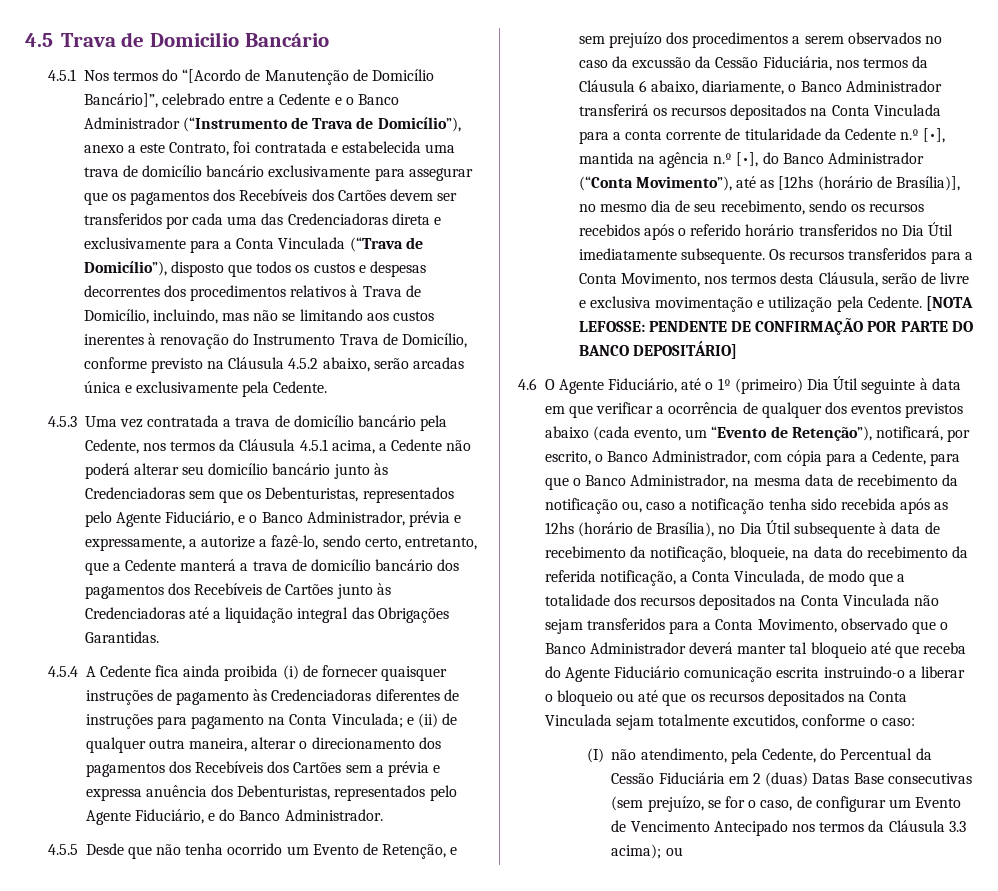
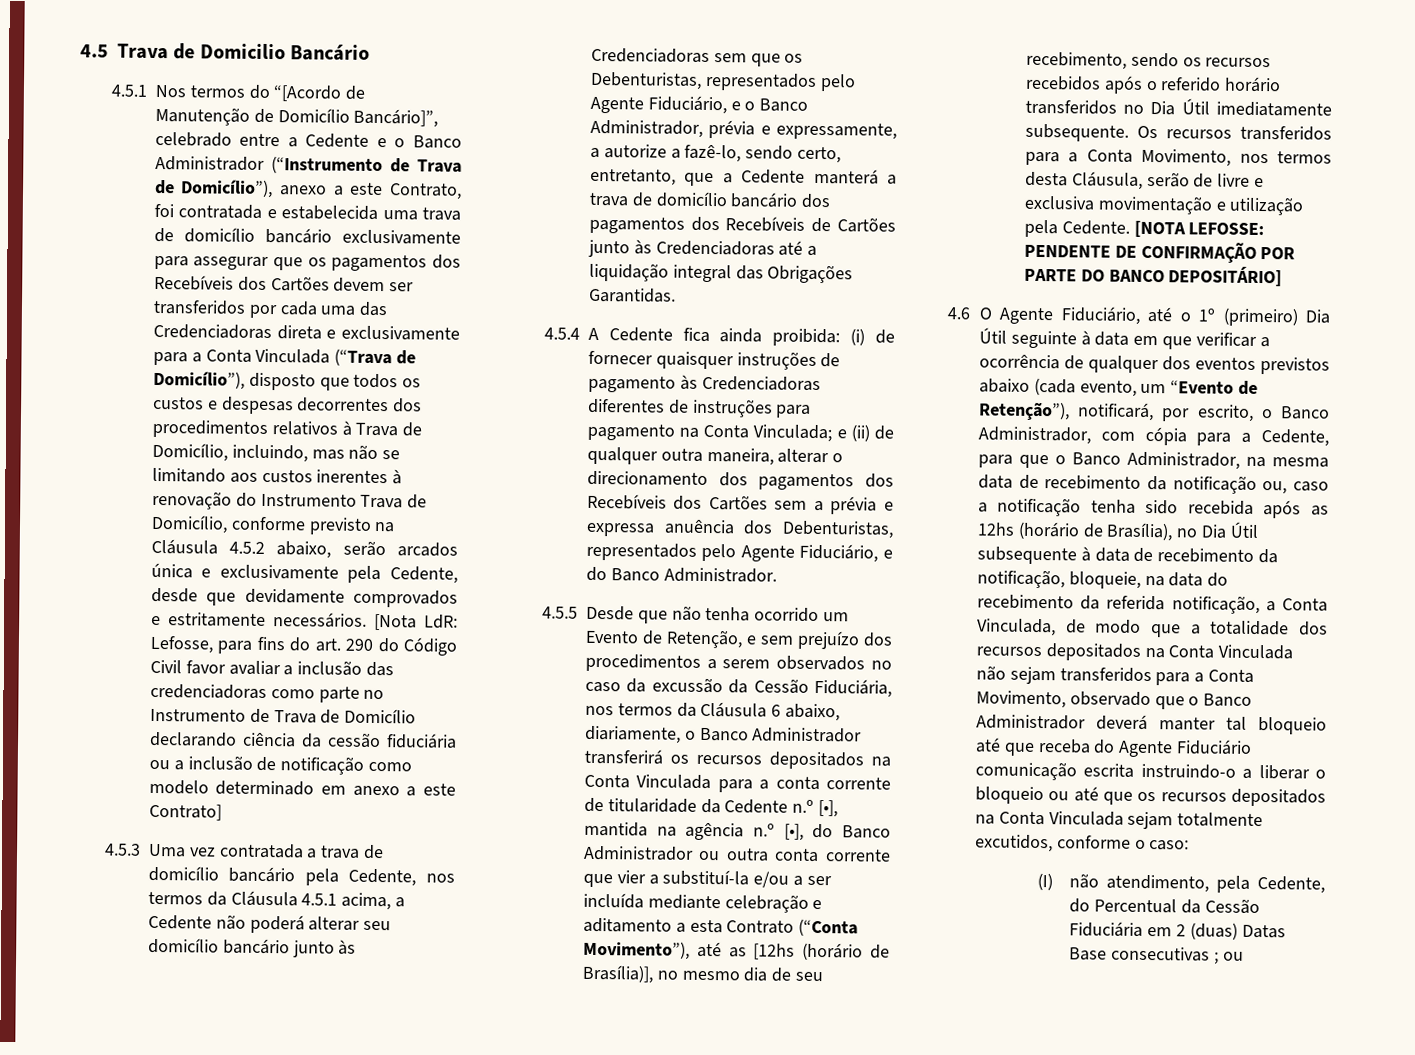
[412,357,464,369] arcadas -> [397,542,459,557] arcados
[273,381,328,393] Cedente. -> [390,566,458,584] [150,587,459,608] [150,612,458,631] [149,635,457,656] [149,659,395,677] [149,683,385,703] [149,708,417,724] [148,731,458,749] [148,755,413,775] [148,779,457,797] [148,803,222,821] Cedente, desde que devidamente comprovados e estritamente necessários. [Nota LdR: Lefosse, para fins do art. 290 do Código Civil favor avaliar a inclusão das credenciadoras como parte no Instrumento de Trava de Domicílio declarando ciência da cessão fiduciária ou a inclusão de notificação como modelo determinado em anexo a este Contrato]
[224,665,279,681] proibida -> [772,328,841,347] proibida:
(924, 158) none -> [698,848,891,863] [582,869,832,888] [582,892,823,913] [582,917,795,934] ou outra conta corrente que vier a substituí-la e/ou a ser incluída mediante celebração e aditamento a esta Contrato
[611,796,962,812] [611,820,966,836] [611,844,662,859] (sem prejuízo, se for o caso, de configurar um Evento de Vencimento Antecipado nos termos da Cláusula 3.3 acima); -> [1214,951,1220,965] ;

